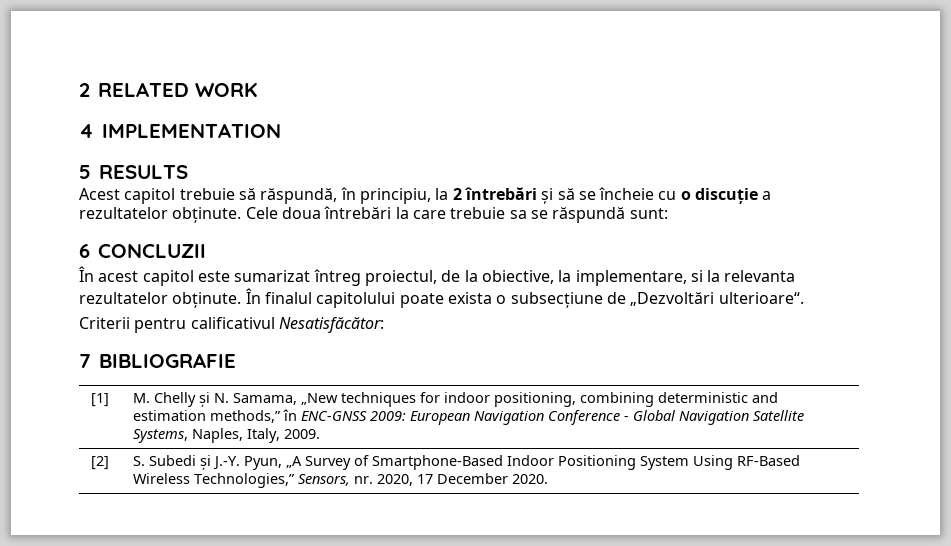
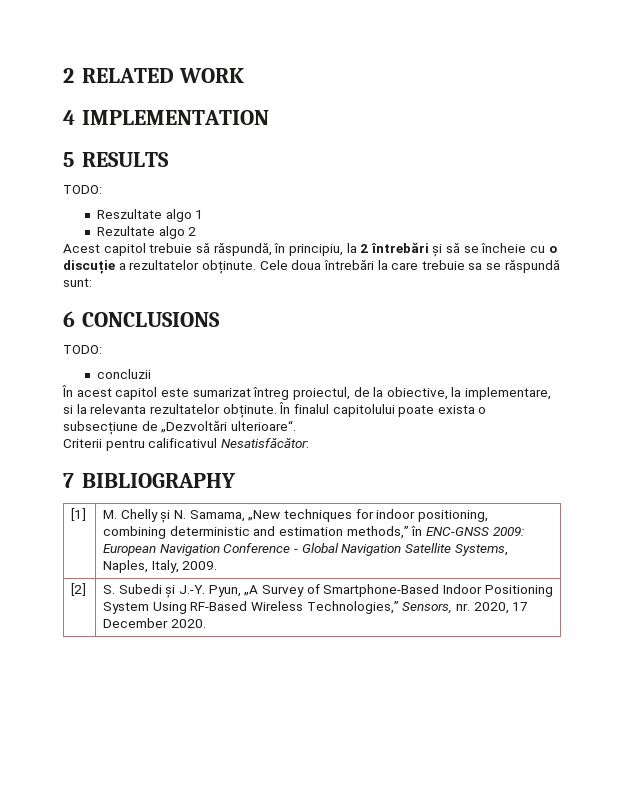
(188, 172) none -> [63,185,102,194] [96,209,204,222] [96,226,197,239] // TODO: // Reszultate algo 1 // Rezultate algo 2
[98,244,206,258] CONCLUZII -> [82,312,221,327] [63,345,102,354] [96,369,151,379] CONCLUSIONS // TODO: // concluzii
[99,353,236,368] BIBLIOGRAFIE -> [82,473,237,488] BIBLIOGRAPHY

